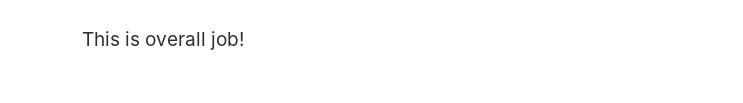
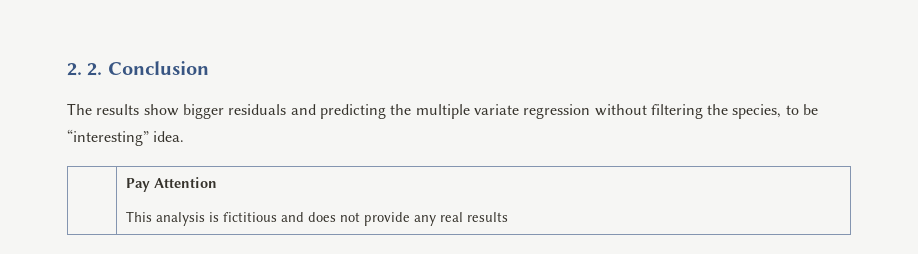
[82,31,245,50] This is overall job! -> [67,61,209,76] [67,103,819,119] [67,129,185,146] [126,177,218,192] [126,211,509,226] 2. 2. Conclusion // The results show bigger residuals and predicting the multiple variate regression without filtering the species, to be “interesting” idea. // | Pay Attention // This analysis is fictitious and does not provide any real results

